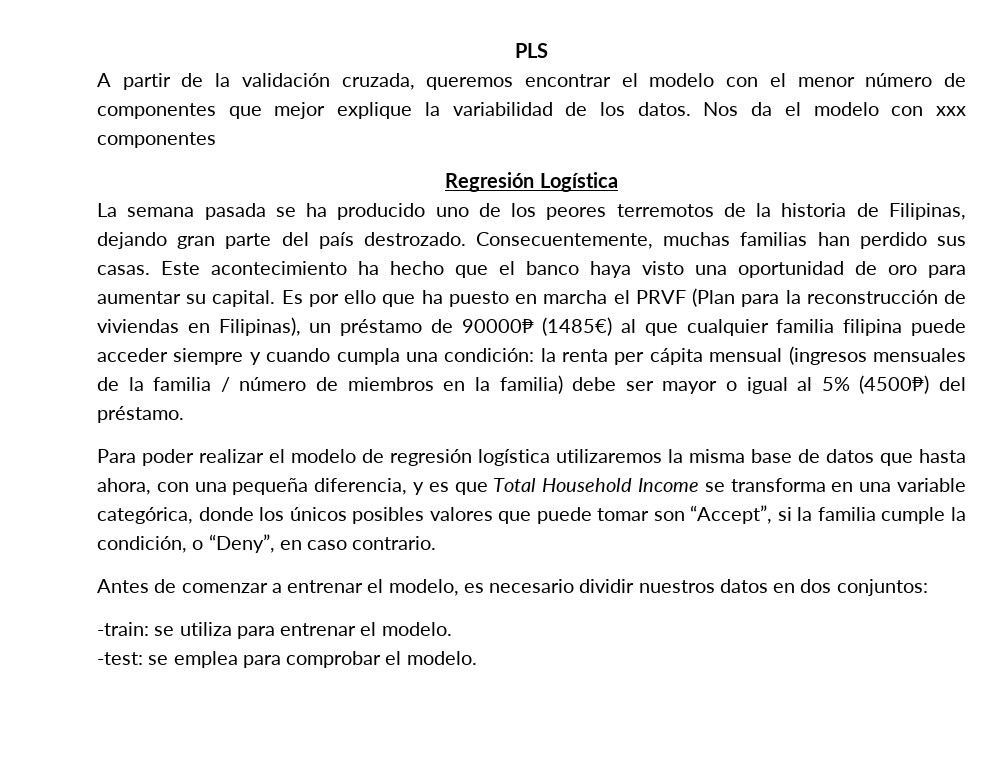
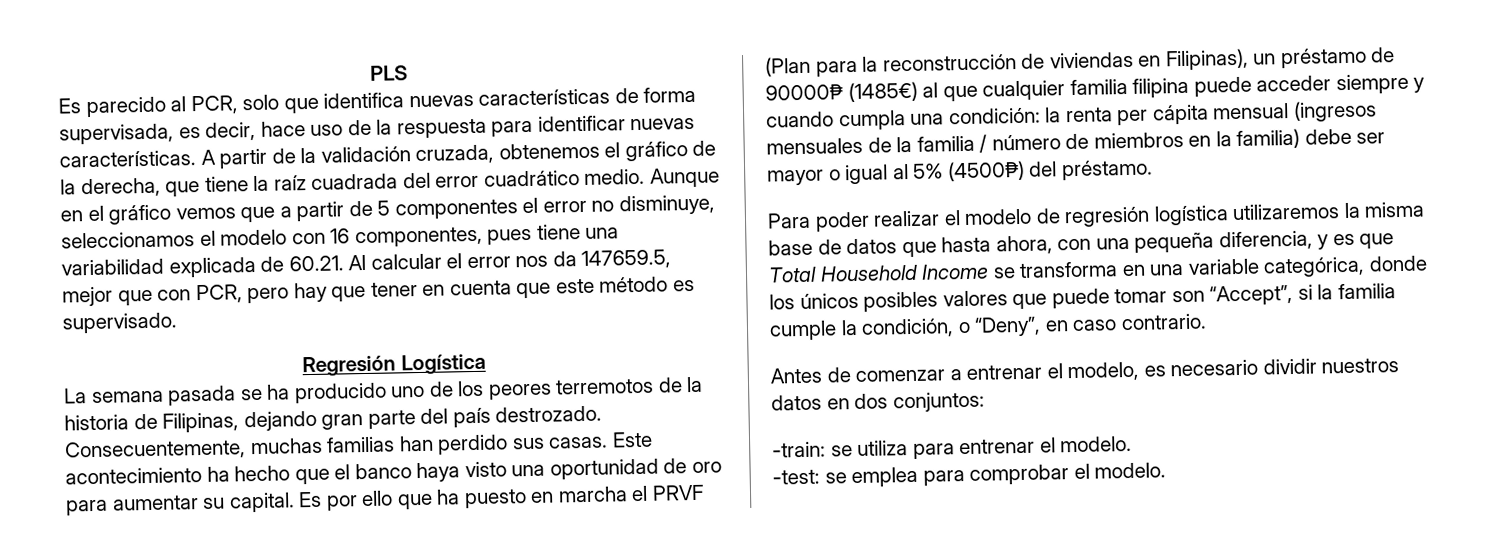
(548, 50) none -> [58,86,697,118] [59,115,696,145] [59,150,196,168] Es parecido al PCR, solo que identifica nuevas características de forma supervisada, es decir, hace uso de la respuesta para identificar nuevas características.
[426,73,966,90] [97,102,966,119] [97,132,216,148] queremos encontrar el modelo con el menor número de componentes que mejor explique la variabilidad de los datos. Nos da el modelo con xxx componentes -> [498,140,717,162] [60,167,720,198] [60,194,715,225] [61,224,620,249] [61,249,672,278] [62,276,695,307] [62,312,177,334] obtenemos el gráfico de la derecha, que tiene la raíz cuadrada del error cuadrático medio. Aunque en el gráfico vemos que a partir de 5 componentes el error no disminuye, seleccionamos el modelo con 16 componentes, pues tiene una variabilidad explicada de 60.21. Al calcular el error nos da 147659.5, mejor que con PCR, pero hay que tener en cuenta que este método es supervisado.

